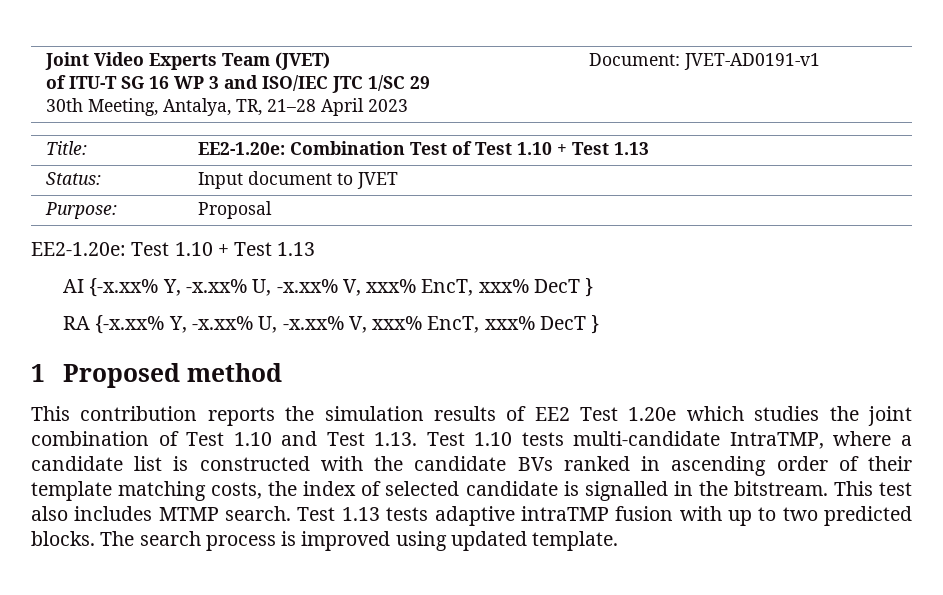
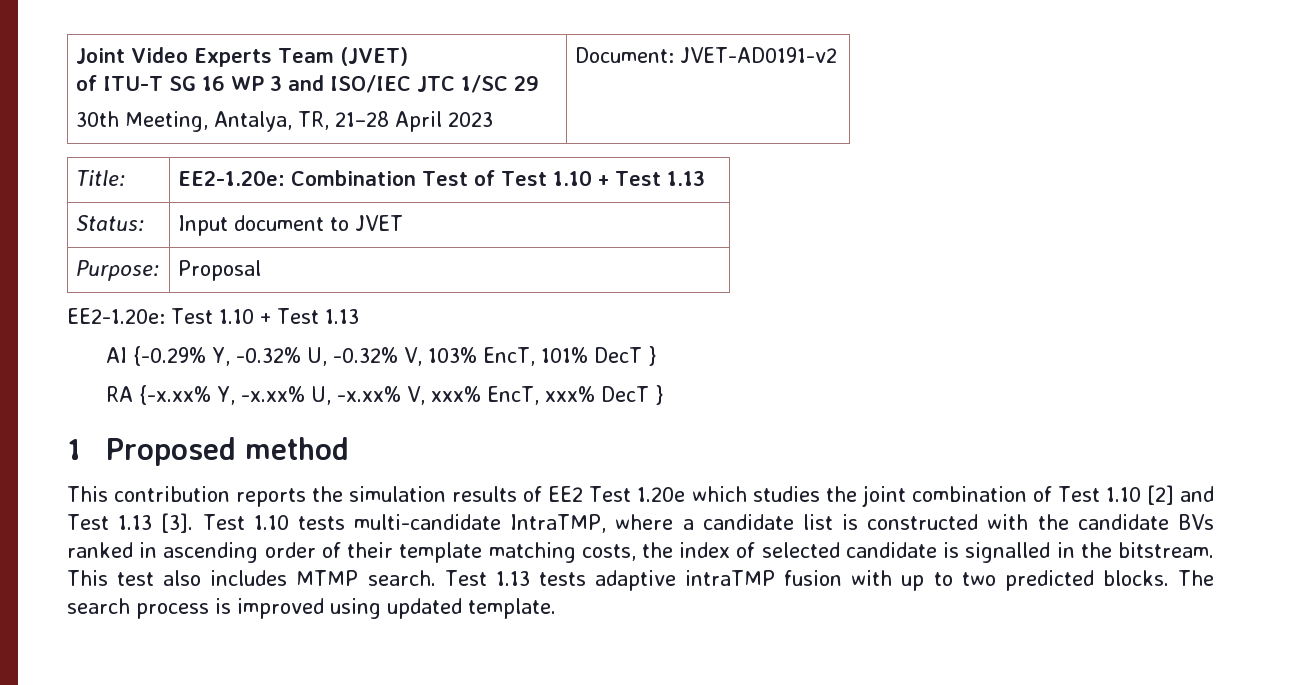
[684,53,821,70] JVET-AD0191-v1 -> [680,47,838,63] JVET-AD0191-v2
[89,278,529,297] {-x.xx% Y, -x.xx% U, -x.xx% V, xxx% EncT, xxx% -> [132,346,588,366] {-0.29% Y, -0.32% U, -0.32% V, 103% EncT, 101%
(272, 439) none -> [1146,485,1174,505] [2]
[374,432,418,446] 1.13. -> [118,513,194,533] 1.13 [3].

